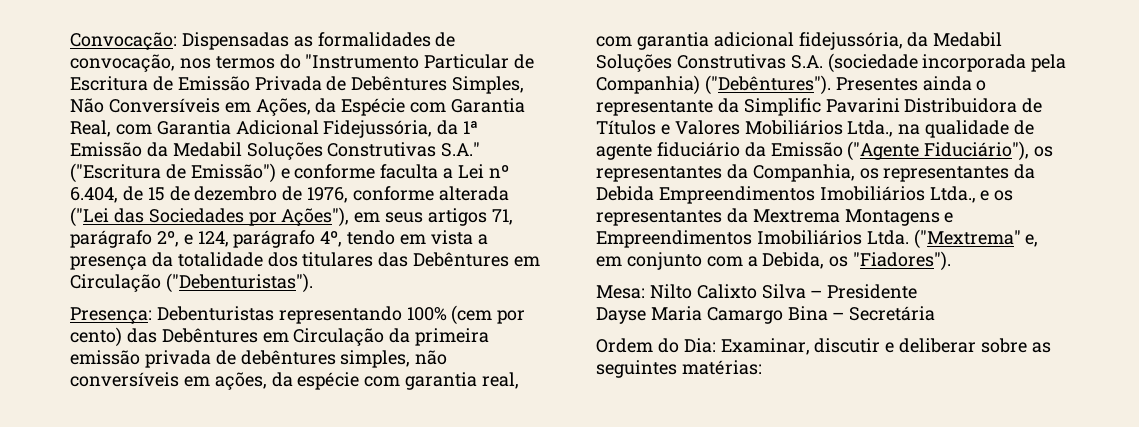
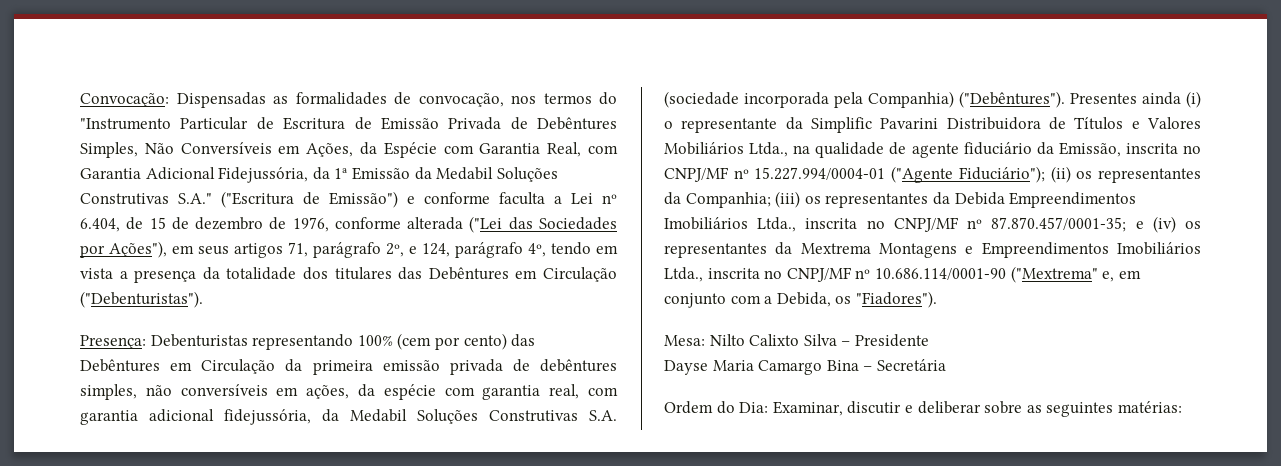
(972, 83) none -> [1186,91,1201,108] (i)
[770,141,1054,161] [596,164,855,182] Emissão ("Agente Fiduciário"), os representantes da Companhia, -> [1058,142,1201,157] [664,166,1201,183] [664,191,801,208] Emissão, inscrita no CNPJ/MF nº 15.227.994/0004-01 ("Agente Fiduciário"); (ii) os representantes da Companhia; (iii)
[980,190,990,201] e -> [805,216,1176,233] inscrita no CNPJ/MF nº 87.870.457/0001-35; e (iv)
[866,230,909,245] Ltda. -> [664,267,1006,282] Ltda., inscrita no CNPJ/MF nº 10.686.114/0001-90

